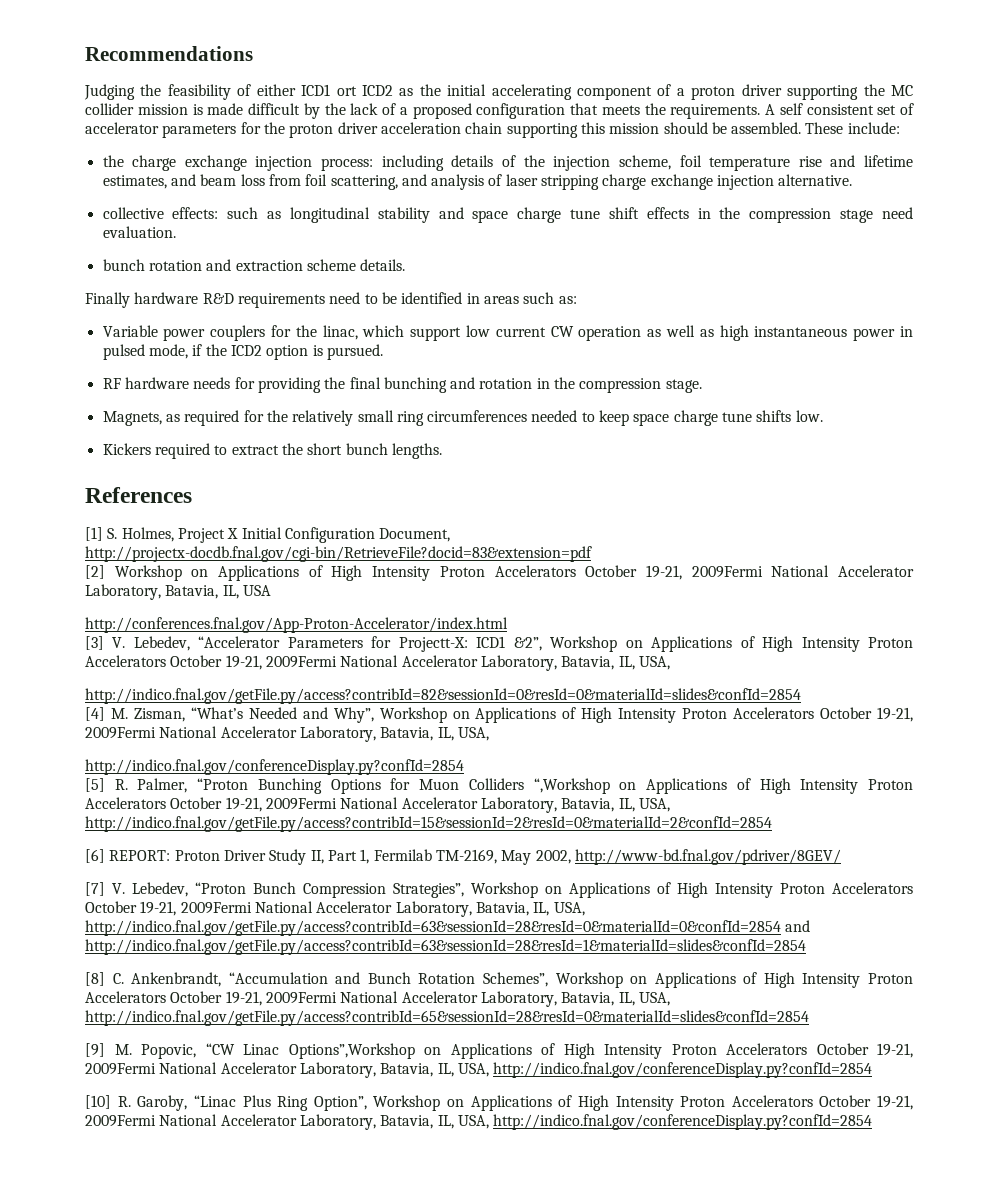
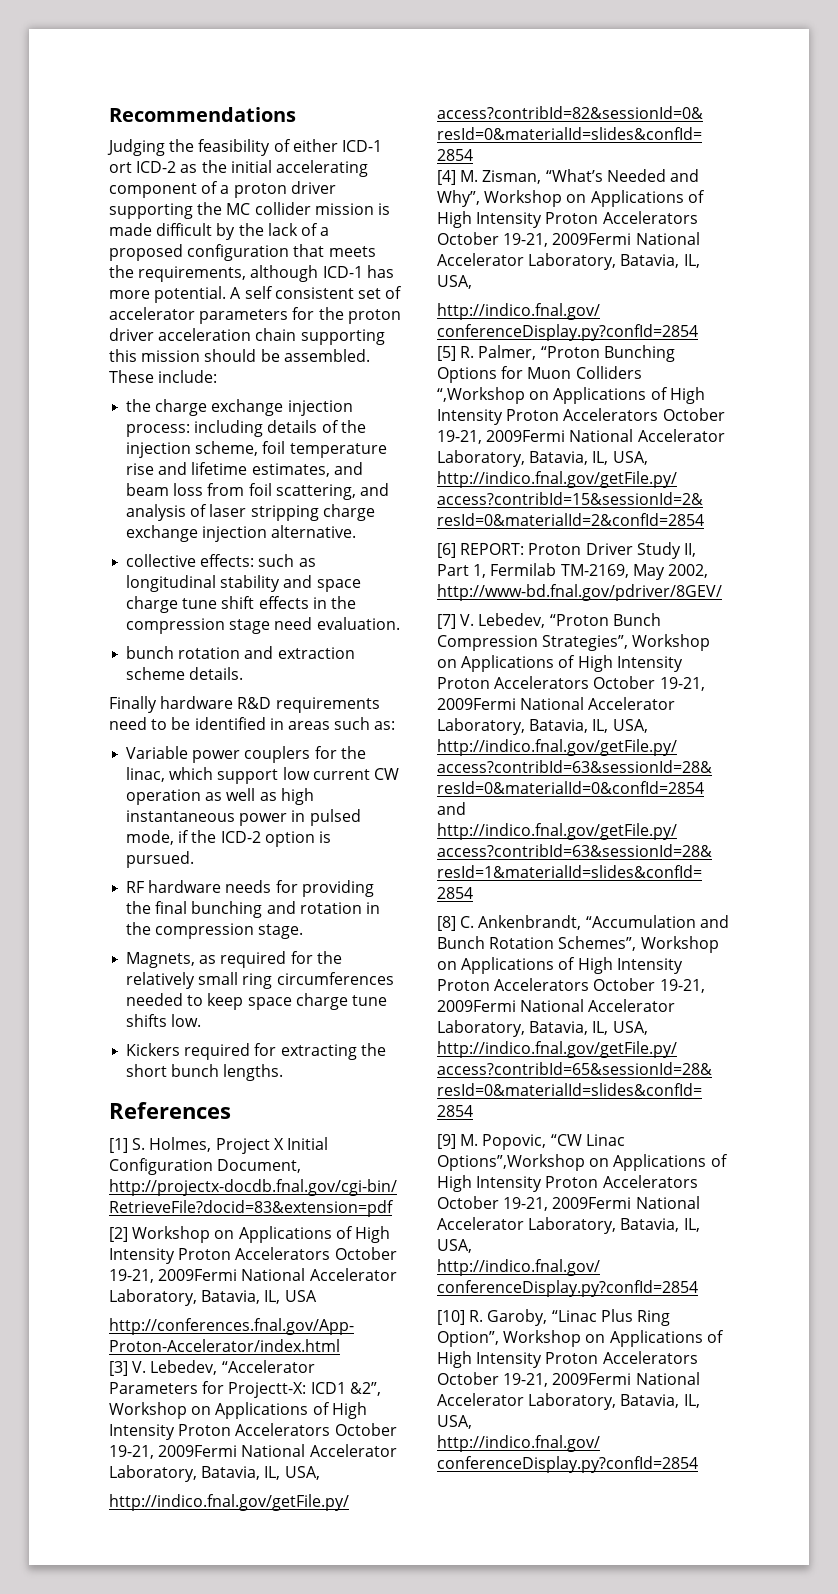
[301,84,393,96] ICD1 ort ICD2 -> [341,140,382,152] [109,161,177,173] ICD-1 ort ICD-2
[670,104,761,119] requirements. -> [138,265,394,282] [109,286,227,303] requirements, although ICD-1 has more potential.
[230,345,262,356] ICD2 -> [220,831,261,843] ICD-2
[214,445,279,455] to extract -> [254,1043,357,1060] for extracting

